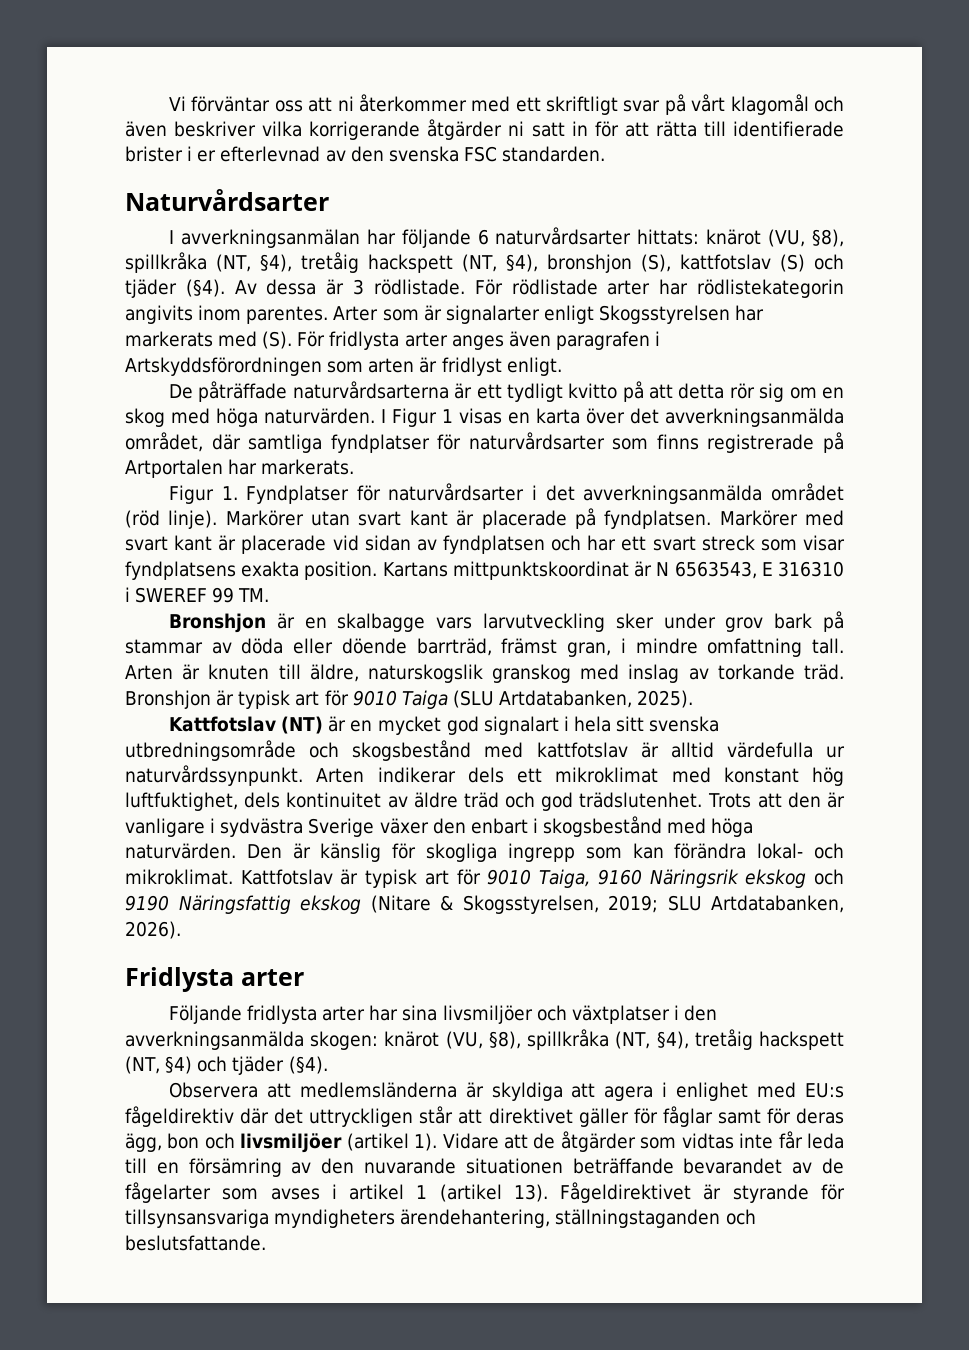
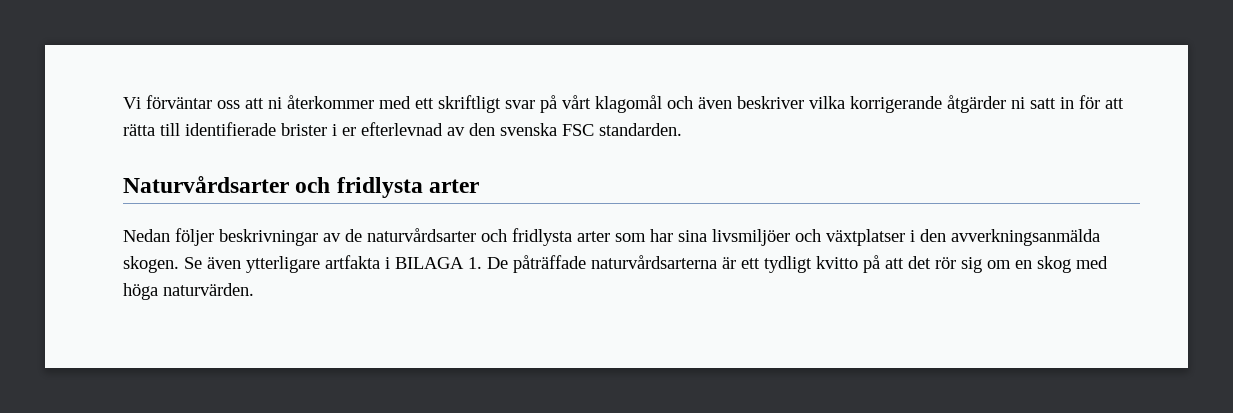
[168,227,844,248] [125,252,844,273] [125,279,844,298] [125,305,765,324] [125,331,661,350] [125,357,562,376] // I avverkningsanmälan har följande 6 naturvårdsarter hittats: knärot (VU, §8), spillkråka (NT, §4), tretåig hackspett (NT, §4), bronshjon (S), kattfotslav (S) och tjäder (§4). Av dessa är 3 rödlistade. För rödlistade arter har rödlistekategorin angivits inom parentes. Arter som är signalarter enligt Skogsstyrelsen har markerats med (S). För fridlysta arter anges även paragrafen i Artskyddsförordningen som arten är fridlyst enligt. // -> [295,177,480,198] [123,228,1100,246] [123,255,482,273] och fridlysta arter // Nedan följer beskrivningar av de naturvårdsarter och fridlysta arter som har sina livsmiljöer och växtplatser i den avverkningsanmälda skogen. Se även ytterligare artfakta i BILAGA 1.
[678,383,725,399] detta -> [908,256,931,269] det
[380,408,845,427] [125,432,844,453] [125,459,355,478] [168,483,844,504] [125,508,844,529] [125,535,845,554] [125,561,845,580] [125,587,270,603] [168,611,845,633] [125,638,845,657] [125,664,845,683] [125,690,694,709] [168,716,720,735] [125,740,845,761] [125,765,844,786] [125,792,845,811] [125,816,754,837] [125,843,844,862] [125,869,844,888] [125,895,845,914] [125,921,181,939] [125,967,304,992] [168,1005,718,1024] [125,1029,845,1050] [125,1056,328,1075] [168,1082,844,1101] [125,1106,844,1127] [125,1131,844,1153] [125,1158,844,1177] [125,1182,845,1203] [125,1209,756,1228] [125,1235,266,1251] I Figur 1 visas en karta över det avverkningsanmälda området, där samtliga fyndplatser för naturvårdsarter som finns registrerade på Artportalen har markerats. // Figur 1. Fyndplatser för naturvårdsarter i det avverkningsanmälda området (röd linje). Markörer utan svart kant är placerade på fyndplatsen. Markörer med svart kant är placerade vid sidan av fyndplatsen och har ett svart streck som visar fyndplatsens exakta position. Kartans mittpunktskoordinat är N 6563543, E 316310 i SWEREF 99 TM. // Bronshjon är en skalbagge vars larvutveckling sker under grov bark på stammar av döda eller döende barrträd, främst gran, i mindre omfattning tall. Arten är knuten till äldre, naturskogslik granskog med inslag av torkande träd. Bronshjon är typisk art för 9010 Taiga (SLU Artdatabanken, 2025). // Kattfotslav (NT) är en mycket god signalart i hela sitt svenska utbredningsområde och skogsbestånd med kattfotslav är alltid värdefulla ur naturvårdssynpunkt. Arten indikerar dels ett mikroklimat med konstant hög luftfuktighet, dels kontinuitet av äldre träd och god trädslutenhet. Trots att den är vanligare i sydvästra Sverige växer den enbart i skogsbestånd med höga naturvärden. Den är känslig för skogliga ingrepp som kan förändra lokal- och mikroklimat. Kattfotslav är typisk art för 9010 Taiga, 9160 Näringsrik ekskog och 9190 Näringsfattig ekskog (Nitare & Skogsstyrelsen, 2019; SLU Artdatabanken, 2026). // Fridlysta arter // Följande fridlysta arter har sina livsmiljöer och växtplatser i den avverkningsanmälda skogen: knärot (VU, §8), spillkråka (NT, §4), tretåig hackspett (NT, §4) och tjäder (§4). // Observera att medlemsländerna är skyldiga att agera i enlighet med EU:s fågeldirektiv där det uttryckligen står att direktivet gäller för fåglar samt för deras ägg, bon och livsmiljöer (artikel 1). Vidare att de åtgärder som vidtas inte får leda till en försämring av den nuvarande situationen beträffande bevarandet av de fågelarter som avses i artikel 1 (artikel 13). Fågeldirektivet är styrande för tillsynsansvariga myndigheters ärendehantering, ställningstaganden och beslutsfattande. -> (254, 289) none

